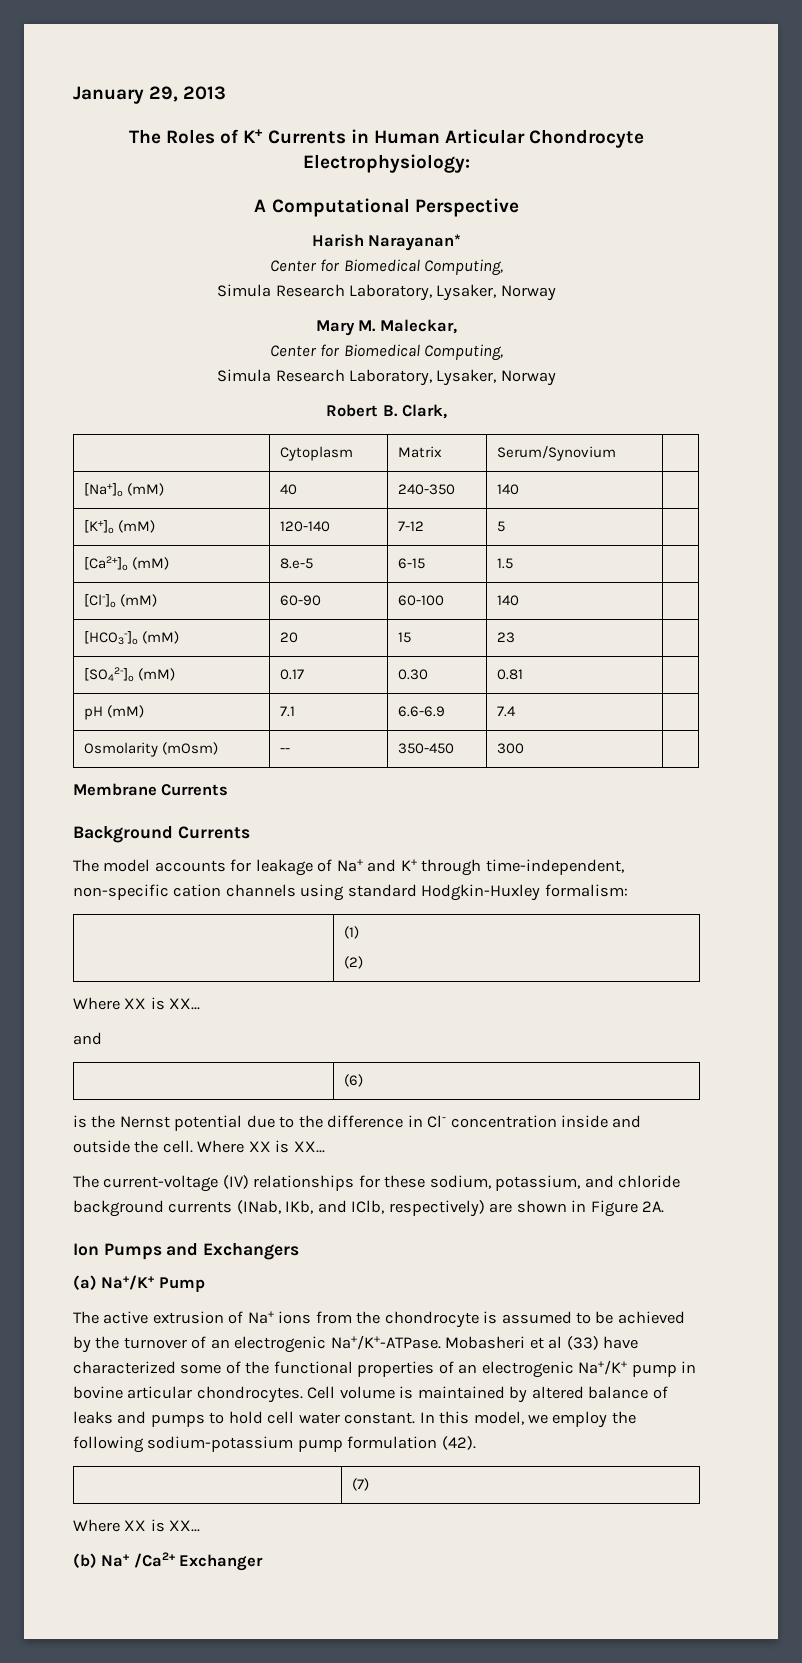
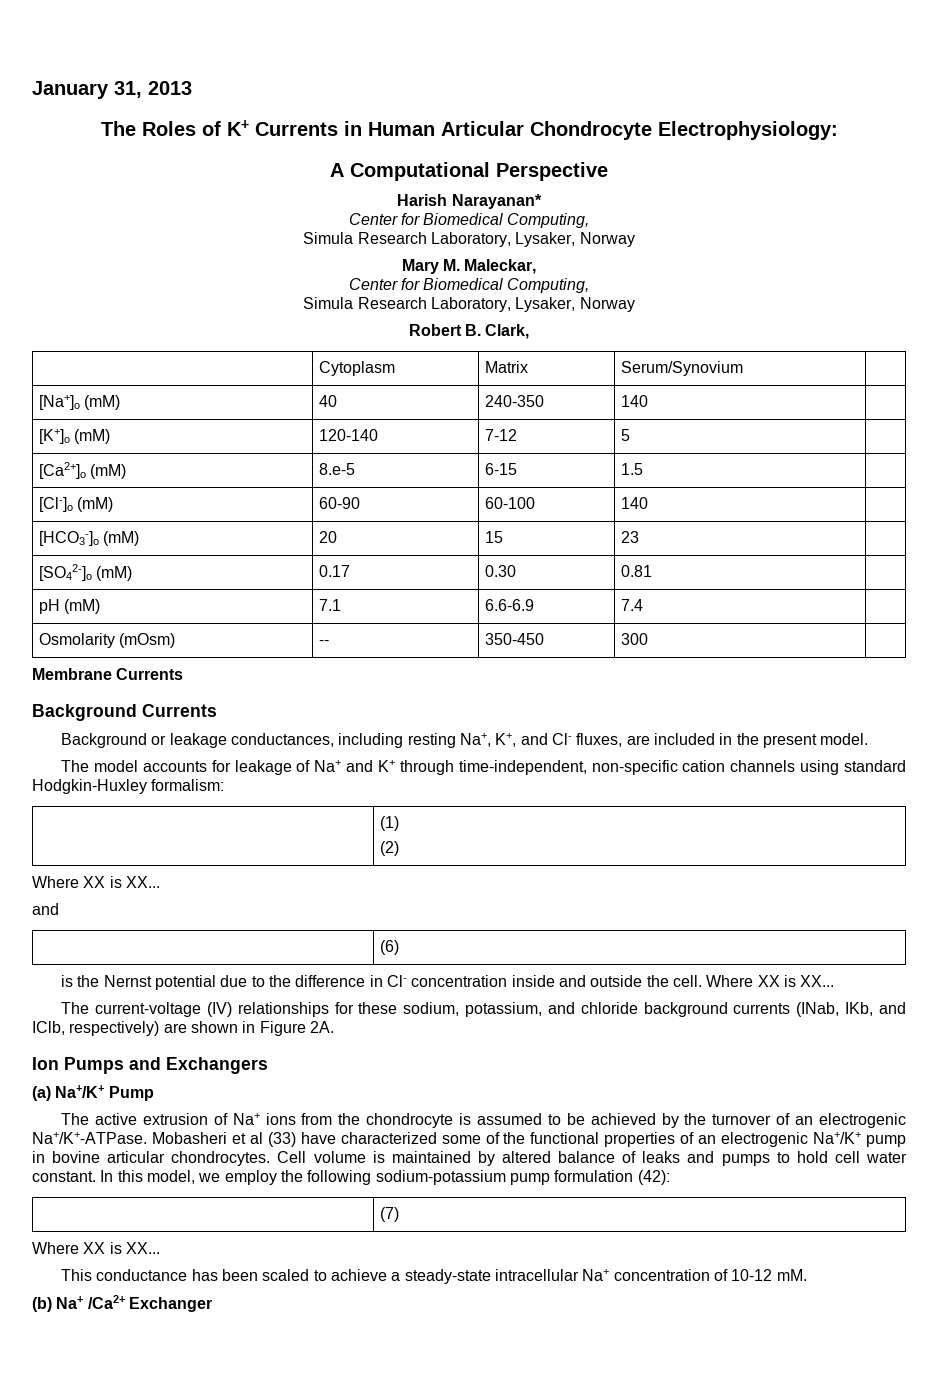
[149,86,179,102] 29, -> [114,81,142,98] 31,
(250, 832) none -> [61,733,869,748] // Background or leakage conductances, including resting Na+, K+, and Cl- fluxes, are included in the present model.
[441,1436,476,1450] (42). -> [637,1170,670,1185] (42):
(201, 1526) none -> [61,1269,807,1284] // This conductance has been scaled to achieve a steady-state intracellular Na+ concentration of 10-12 mM.

